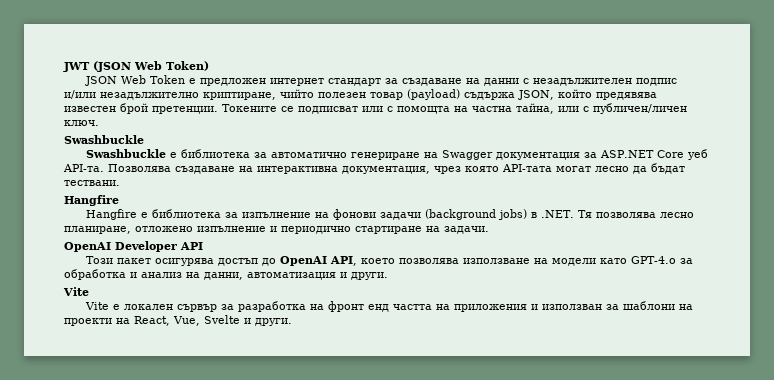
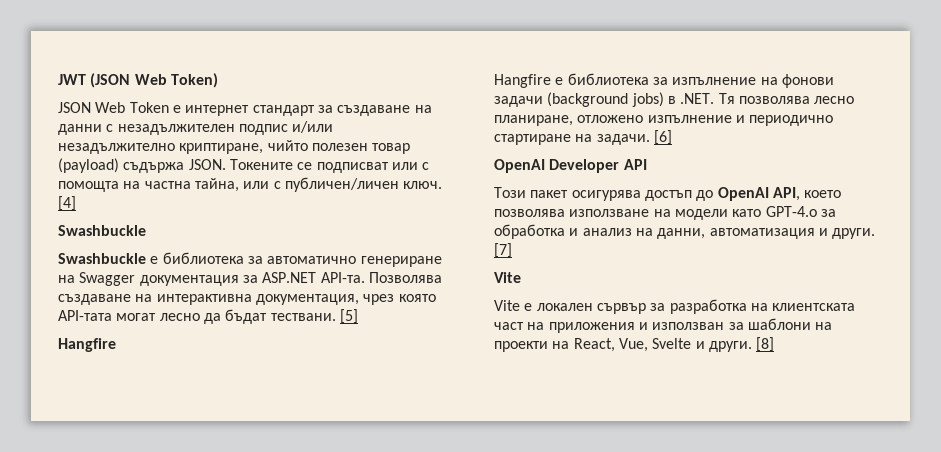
[199,78,266,86] предложен -> (181, 109) none
[518,89,657,100] [64,103,218,114] JSON, който предявява известен брой претенции. -> [188,159,226,170] JSON.
(99, 123) none -> [58,196,76,211] [4]
[656,149,708,160] Core уеб -> (317, 277) none
(120, 183) none -> [339,309,358,324] [5]
(489, 230) none -> [653,130,672,145] [6]
(388, 276) none -> [494,243,512,258] [7]
[327,301,432,312] фронт енд частта -> [772,303,856,311] [494,322,524,330] клиентската част
(292, 322) none -> [756,337,775,352] [8]

